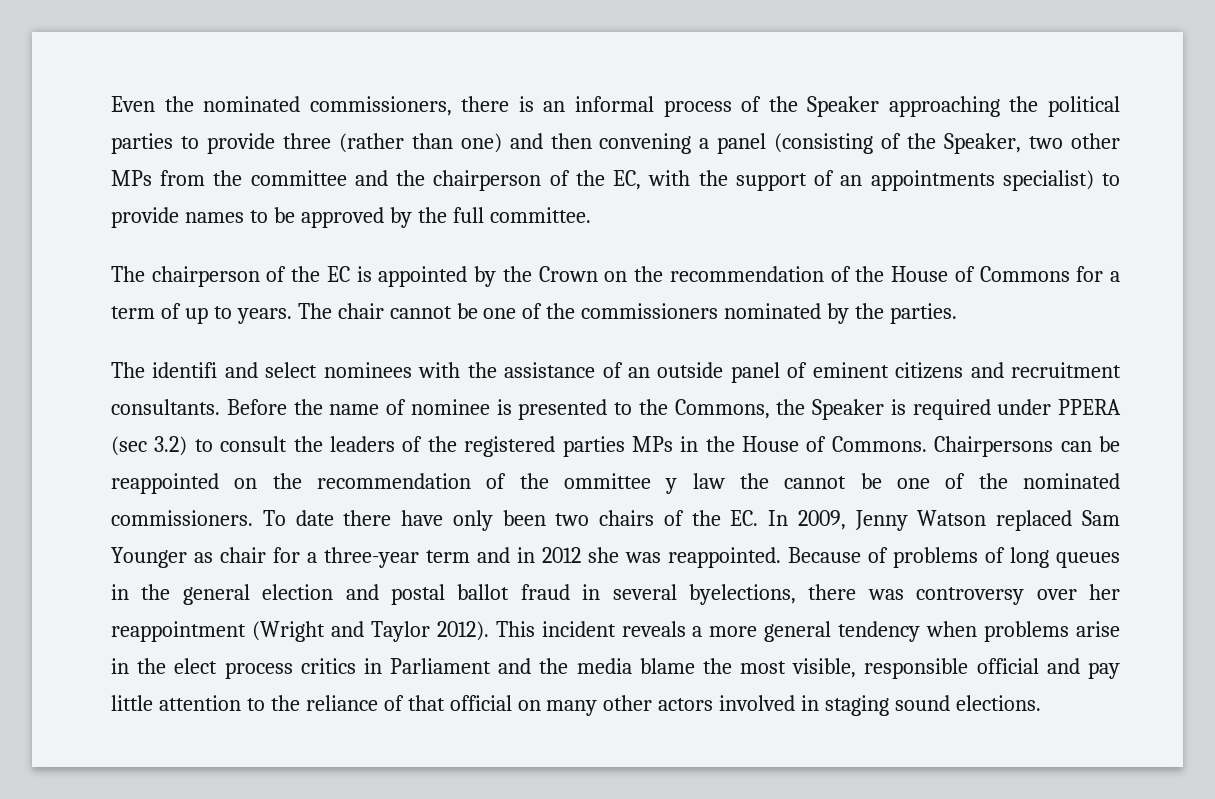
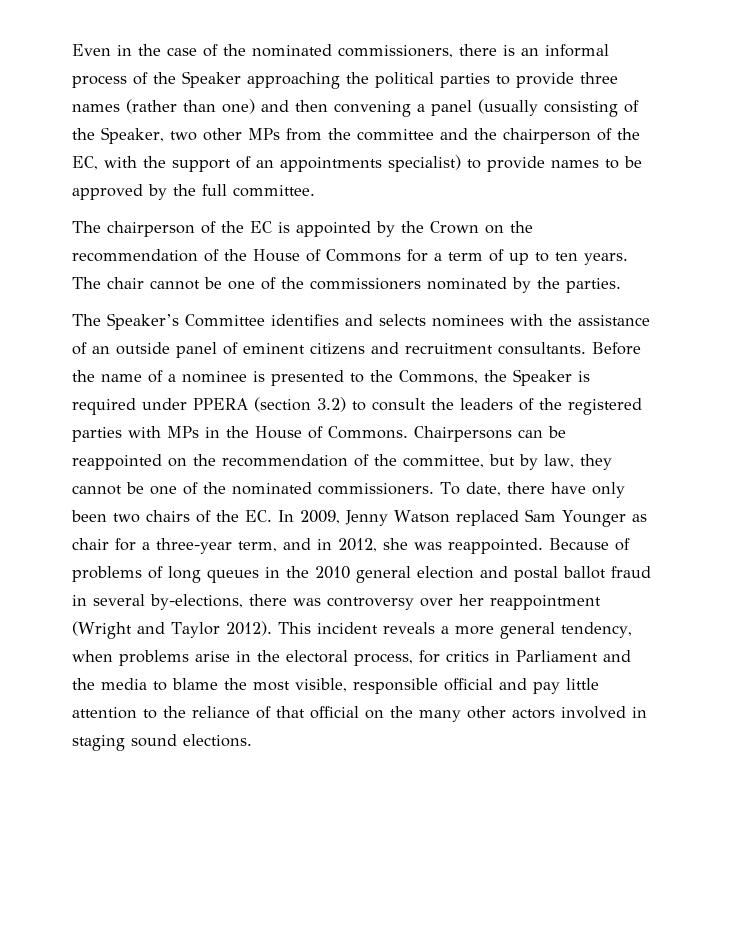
(155, 104) none -> [117,44,218,57] in the case of
(331, 141) none -> [72,104,120,112] names
[774,133,874,154] (consisting -> [478,99,618,117] (usually consisting
(232, 312) none -> [555,252,578,261] ten
[152,362,318,378] identifi and select -> [107,313,426,330] Speaker’s Committee identifies and selects
(406, 407) none -> [168,374,176,382] a
[111,436,147,456] (sec -> [254,397,311,412] (section
(625, 446) none -> [128,426,161,438] with
[564,473,770,494] ommittee y law the -> [403,454,612,470] committee, but by law, they
[295,510,334,526] date -> [465,482,501,496] date,
[426,550,470,563] term -> [238,541,277,552] term,
[542,547,581,563] 2012 -> [338,538,377,552] 2012,
(171, 592) none -> [315,566,350,579] 2010
[688,584,796,605] byelections, -> [150,594,243,610] by-elections,
[838,621,921,642] tendency -> [560,622,632,638] tendency,
[174,658,293,679] elect process -> [286,650,440,666] electoral process, for
(632, 666) none -> [153,681,167,691] to
(541, 705) none -> [390,706,413,718] the

